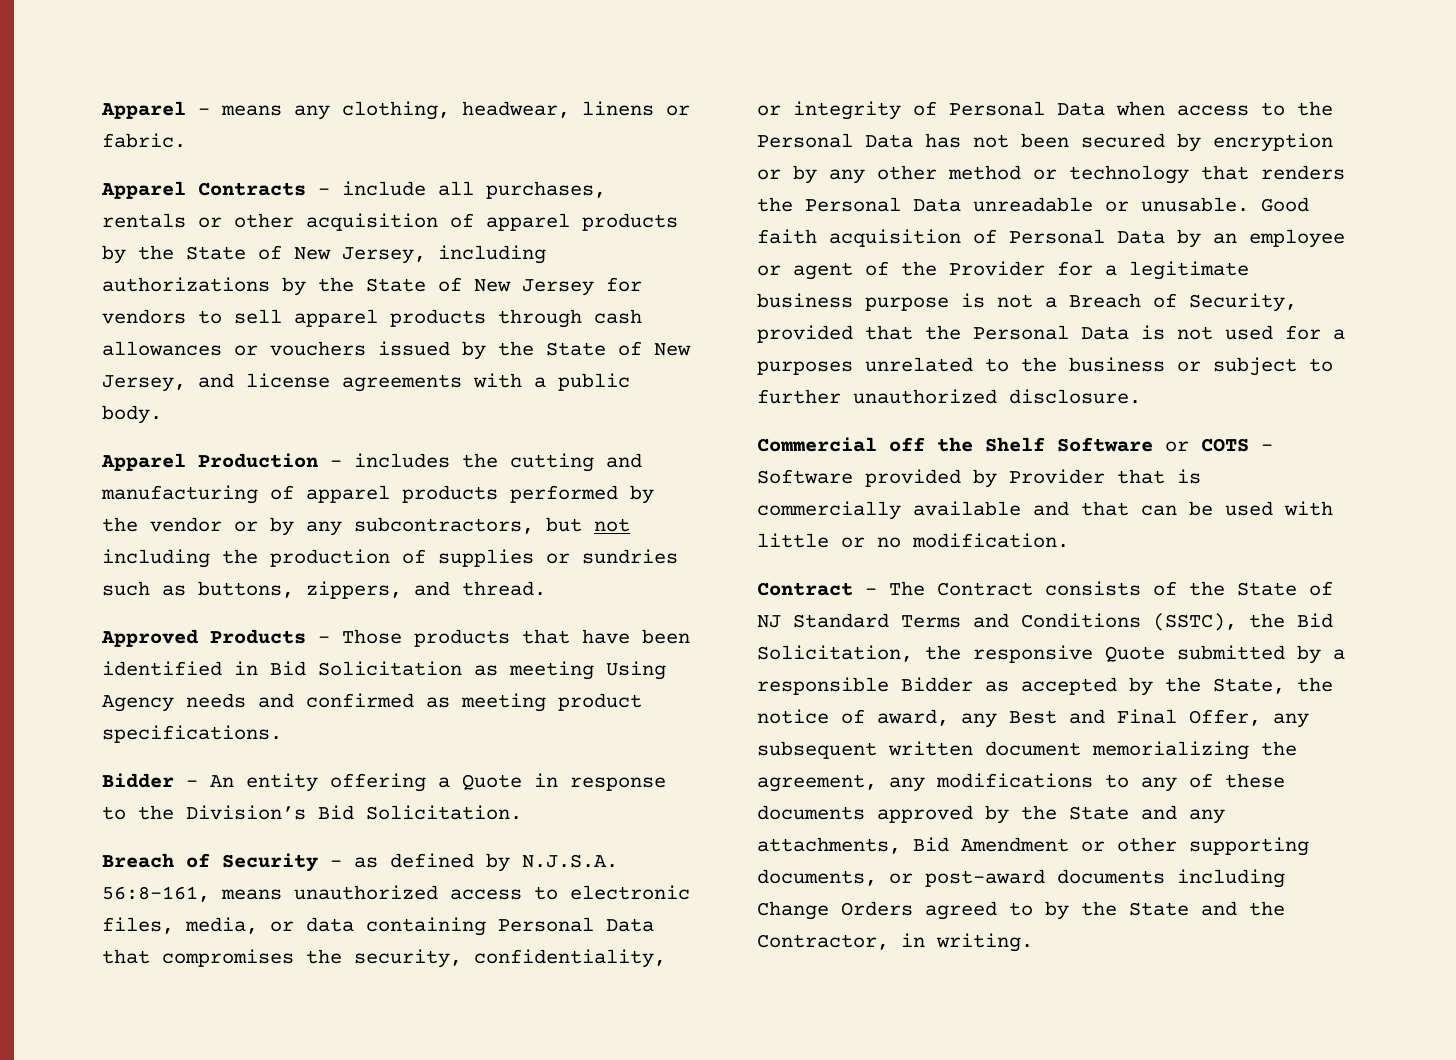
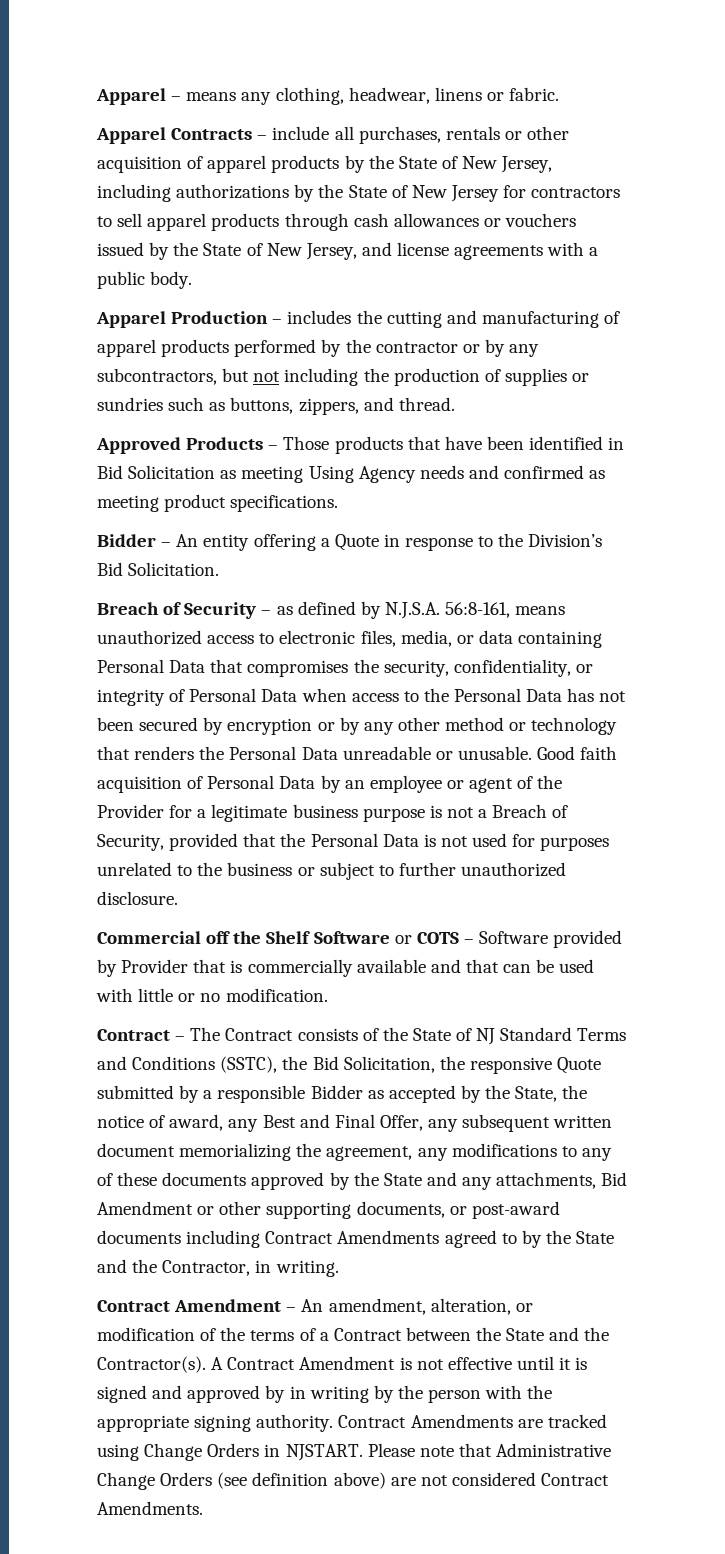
[102,309,186,324] vendors -> [531,187,621,198] contractors
[150,517,222,532] vendor -> [375,342,458,353] contractor
[1333,329,1345,340] a -> (536, 840) none
[757,901,913,920] Change Orders -> [265,1230,440,1244] Contract Amendments
(1033, 942) none -> [97,1298,533,1315] [97,1327,610,1341] [97,1356,588,1373] [97,1385,553,1403] [97,1414,607,1432] [97,1443,612,1461] [97,1472,610,1490] [97,1501,203,1515] // Contract Amendment – An amendment, alteration, or modification of the terms of a Contract between the State and the Contractor(s). A Contract Amendment is not effective until it is signed and approved by in writing by the person with the appropriate signing authority. Contract Amendments are tracked using Change Orders in NJSTART. Please note that Administrative Change Orders (see definition above) are not considered Contract Amendments.

